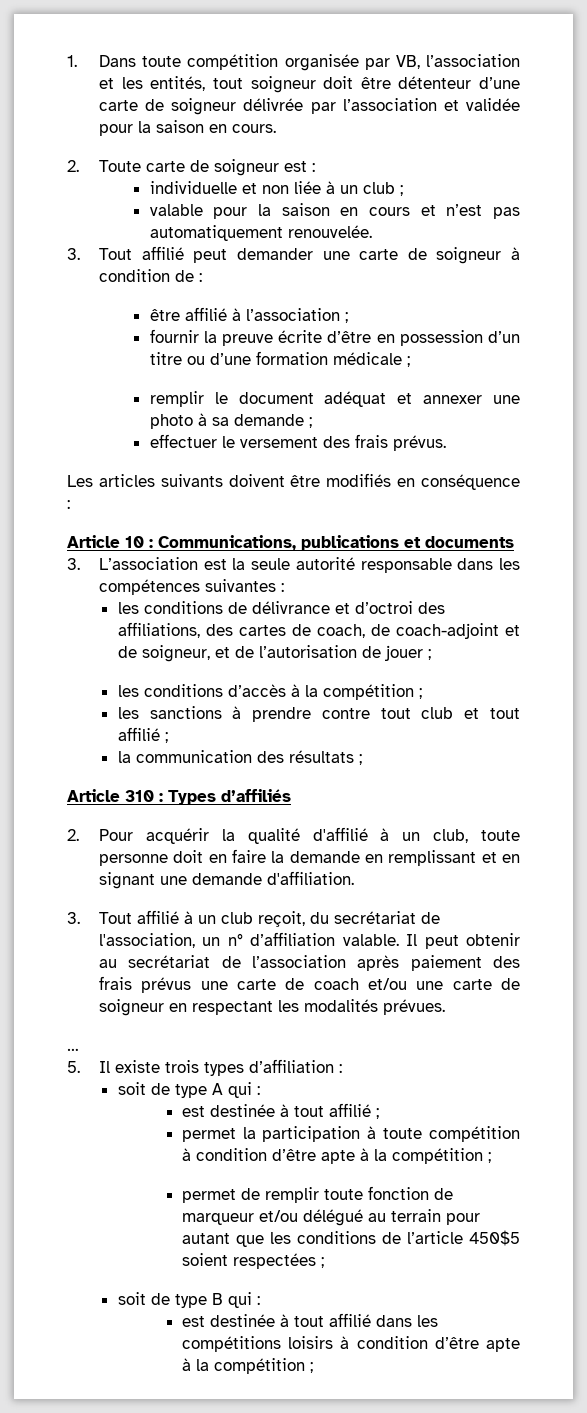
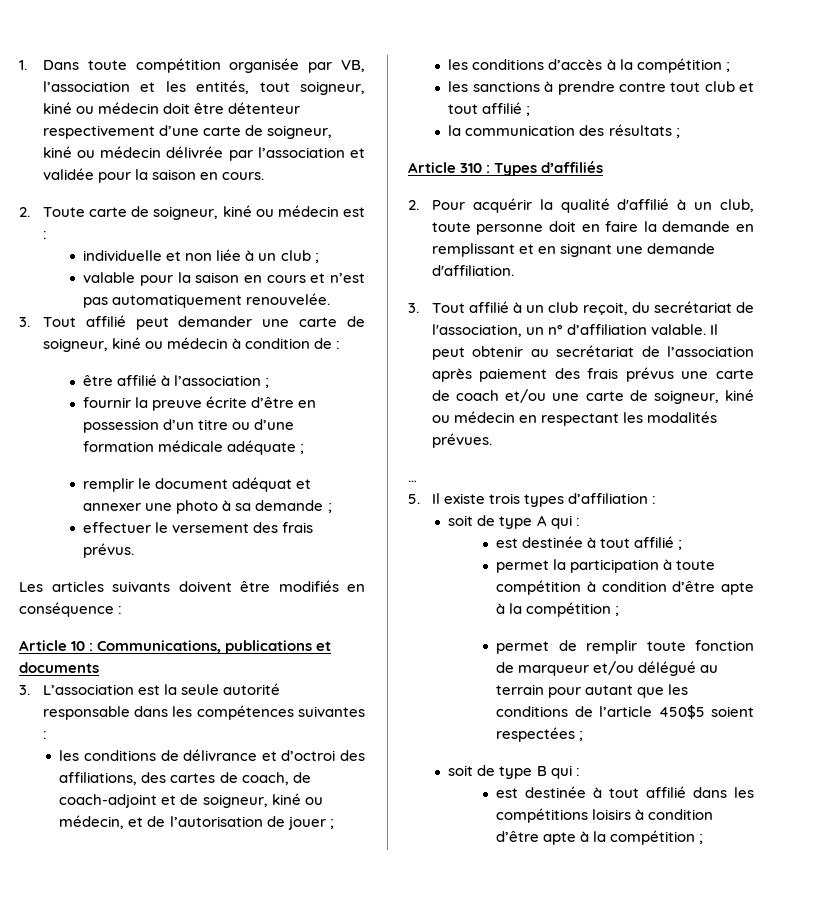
[250,76,316,93] soigneur -> [299,81,365,95] [42,102,159,114] soigneur, kiné ou médecin
(472, 82) none -> [42,125,155,139] respectivement
[171,98,237,115] soigneur -> [267,125,333,139] [42,146,162,158] soigneur, kiné ou médecin
[214,159,280,176] soigneur -> [153,205,339,220] soigneur, kiné ou médecin
[436,247,502,264] soigneur -> [42,337,229,352] soigneur, kiné ou médecin
(402, 358) none -> [227,440,297,455] adéquate
(210, 653) none -> [271,793,323,805] [59,815,125,829] kiné ou médecin,
[99,999,165,1016] soigneur -> [653,389,754,404] [431,411,515,423] soigneur, kiné ou médecin

